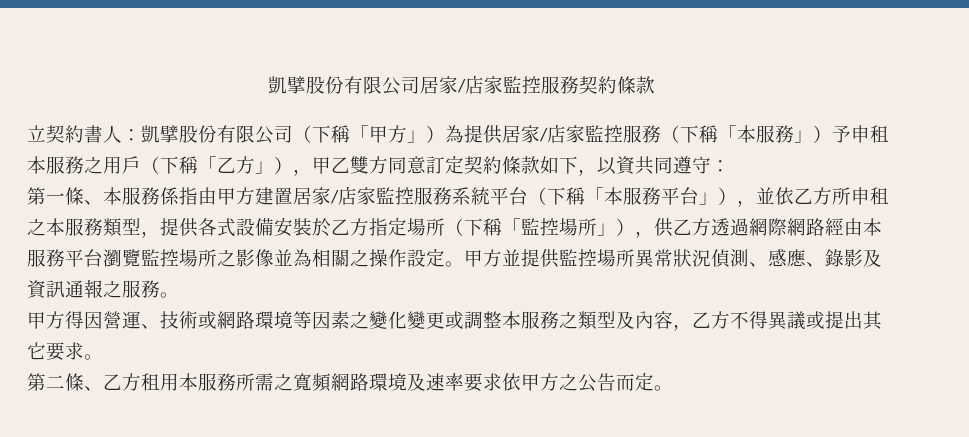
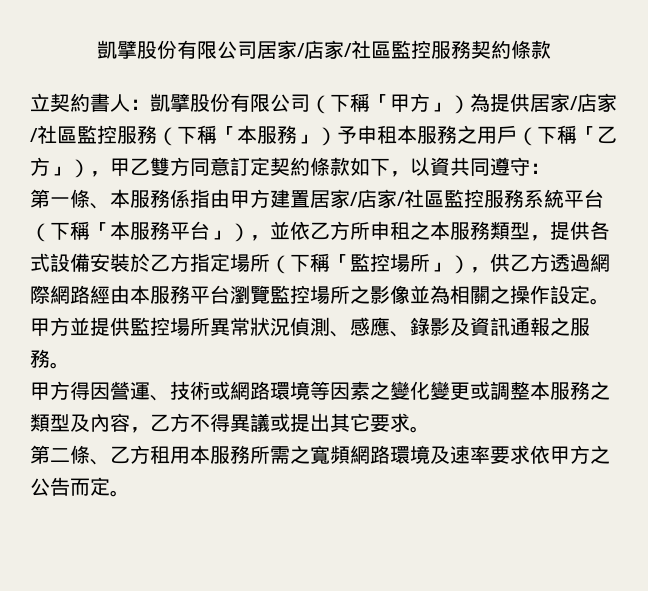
(503, 85) none -> [344,40,391,59] /社區
(585, 134) none -> [30,125,77,144] /社區
(376, 196) none -> [397,189,444,208] /社區

